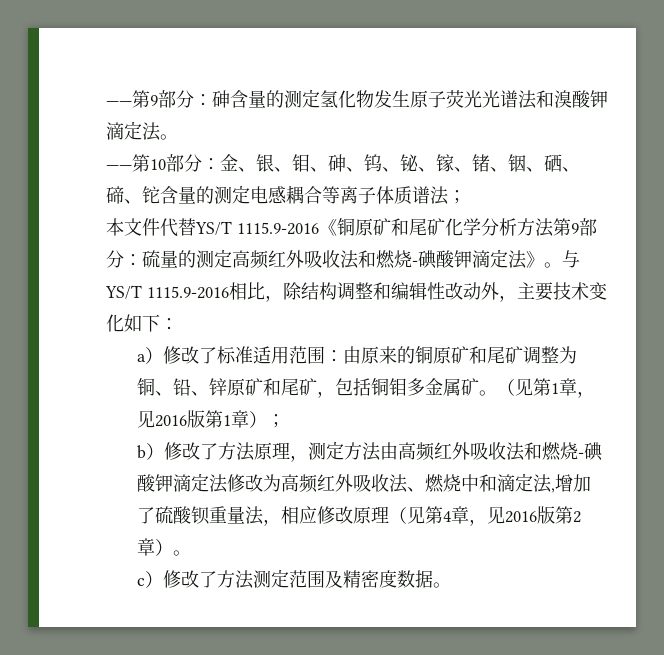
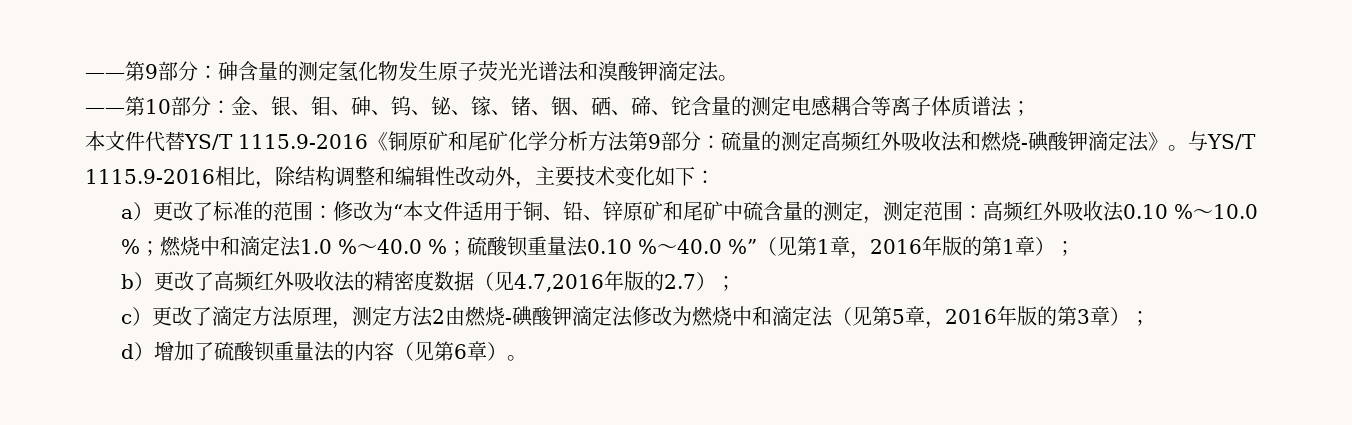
[163,346,182,364] 修 -> [153,201,174,221] 更
[253,346,578,364] 适用范围：由原来的铜原矿和尾矿调整为 -> [253,201,524,221] 的范围：修改为“本文件适用于
[317,378,498,398] ，包括铜钼多金属矿。 -> [723,201,1259,224] [121,236,758,257] 中硫含量的测定，测定范围：高频红外吸收法0.10 %～10.0 %；燃烧中和滴定法1.0 %～40.0 %；硫酸钡重量法0.10 %～40.0 %”
[137,410,206,428] 见2016版 -> [870,236,983,256] 2016年版的
[164,442,219,460] 修改了 -> [154,270,737,292] [121,306,253,326] 更改了高频红外吸收法的精密度数据（见4.7,2016年版的2.7）； // c）更改了滴定
[380,442,543,461] 由高频红外吸收法和 -> [432,306,466,326] 2由
[281,473,556,493] 高频红外吸收法、燃烧中和滴定法, -> [692,306,1151,329] [121,342,155,361] 燃烧中和滴定法（见第5章，2016年版的第3章）； // d）
[263,506,582,526] [137,538,192,556] [137,569,434,589] ，相应修改原理（见第4章，见2016版第2章）。 // c）修改了方法测定范围及精密度数据 -> [334,341,508,361] 的内容（见第6章）

